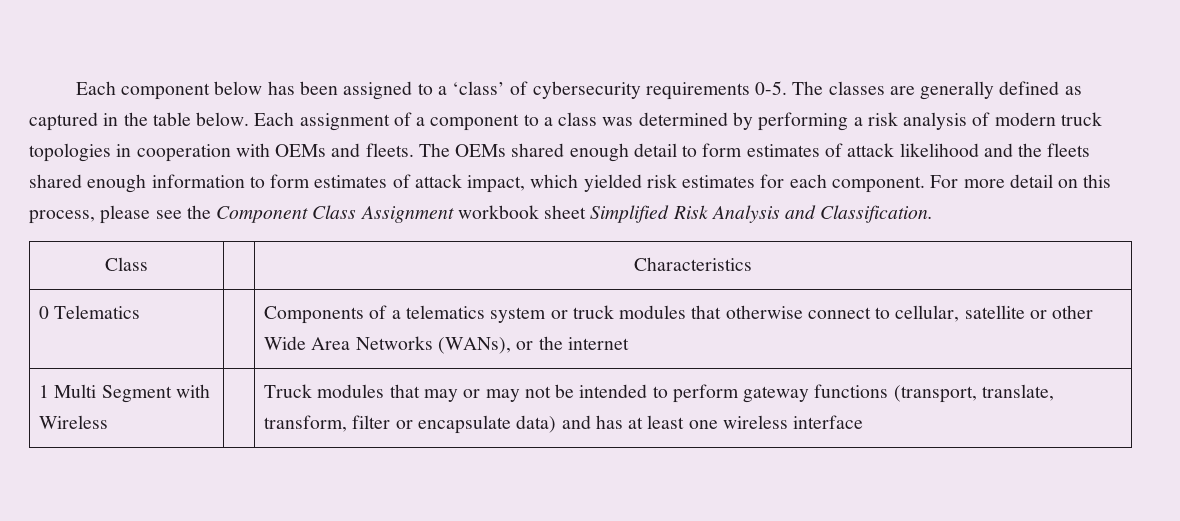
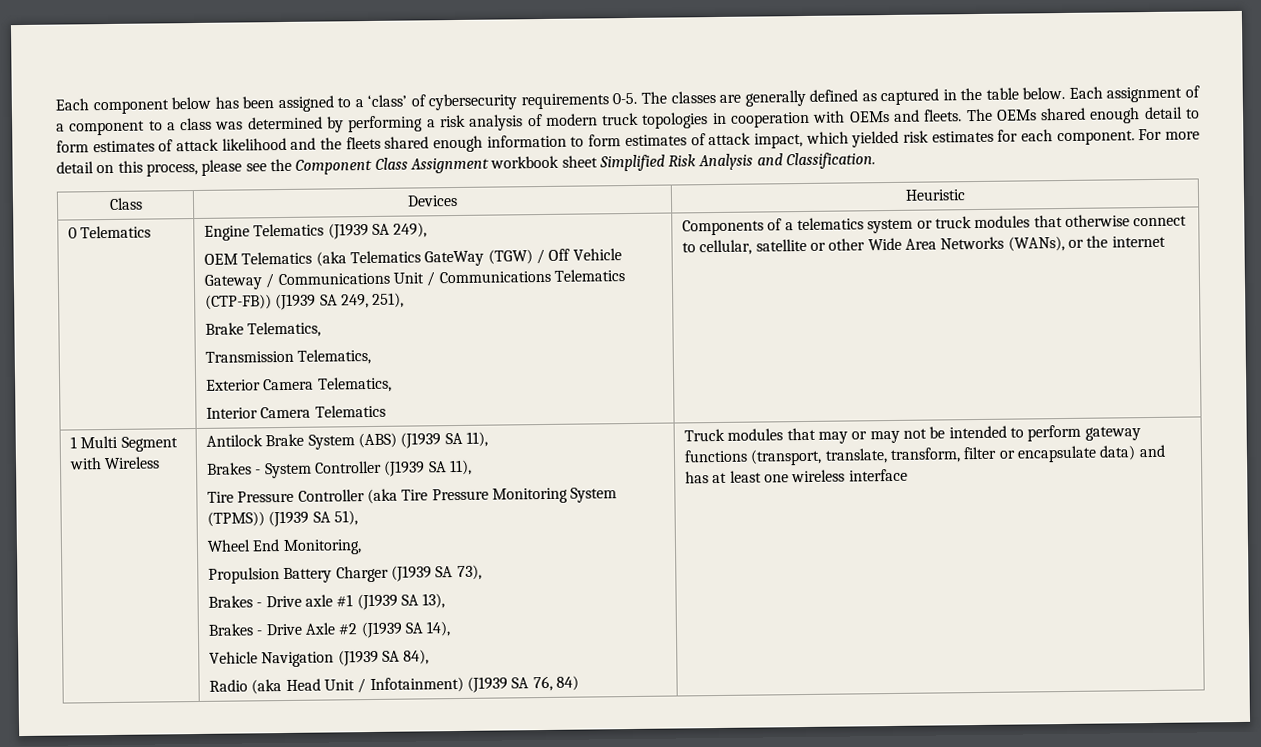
[634,257,752,271] | Characteristics -> [407,194,458,207] [904,189,966,201] Devices | Heuristic
(141, 312) none -> [203,222,428,241] [203,248,622,267] [203,269,625,290] [204,292,405,311] [204,321,322,338] [204,348,372,365] [205,376,392,393] [205,404,386,419] Engine Telematics (J1939 SA 249), // OEM Telematics (aka Telematics GateWay (TGW) / Off Vehicle Gateway / Communications Unit / Communications Telematics (CTP-FB)) (J1939 SA 249, 251), // Brake Telematics, // Transmission Telematics, // Exterior Camera Telematics, // Interior Camera Telematics
(109, 422) none -> [205,431,488,450] [206,459,472,479] [206,487,618,505] [206,510,358,528] [206,539,362,556] [207,564,482,584] [207,593,446,611] [207,621,452,639] [208,649,430,668] [208,675,579,695] Antilock Brake System (ABS) (J1939 SA 11), // Brakes - System Controller (J1939 SA 11), // Tire Pressure Controller (aka Tire Pressure Monitoring System (TPMS)) (J1939 SA 51), // Wheel End Monitoring, // Propulsion Battery Charger (J1939 SA 73), // Brakes - Drive axle #1 (J1939 SA 13), // Brakes - Drive Axle #2 (J1939 SA 14), // Vehicle Navigation (J1939 SA 84), // Radio (aka Head Unit / Infotainment) (J1939 SA 76, 84)

